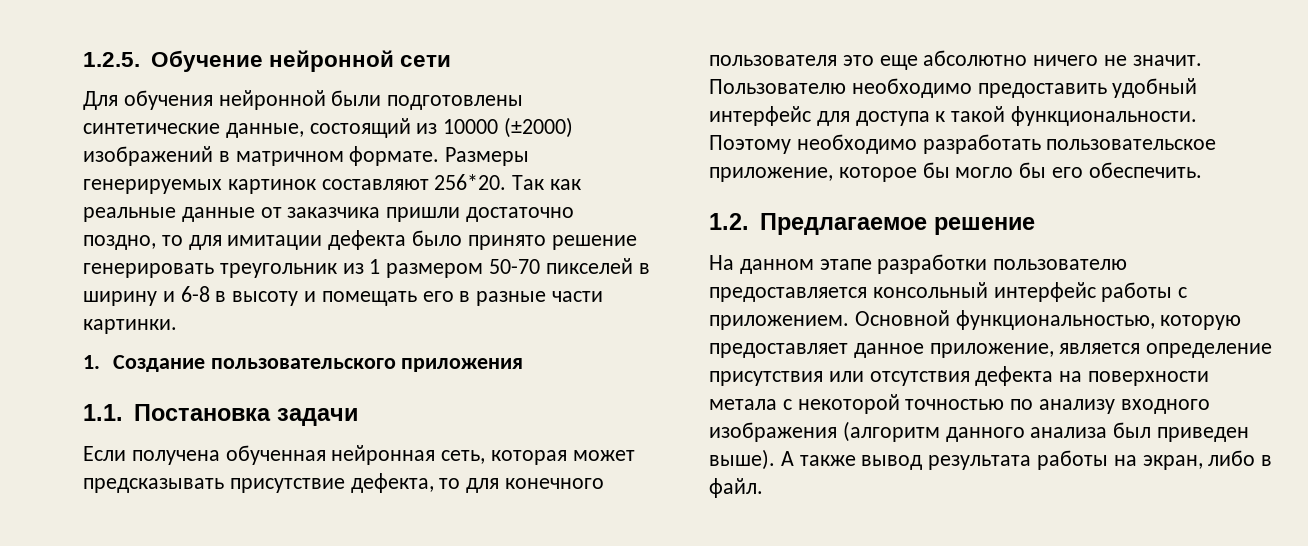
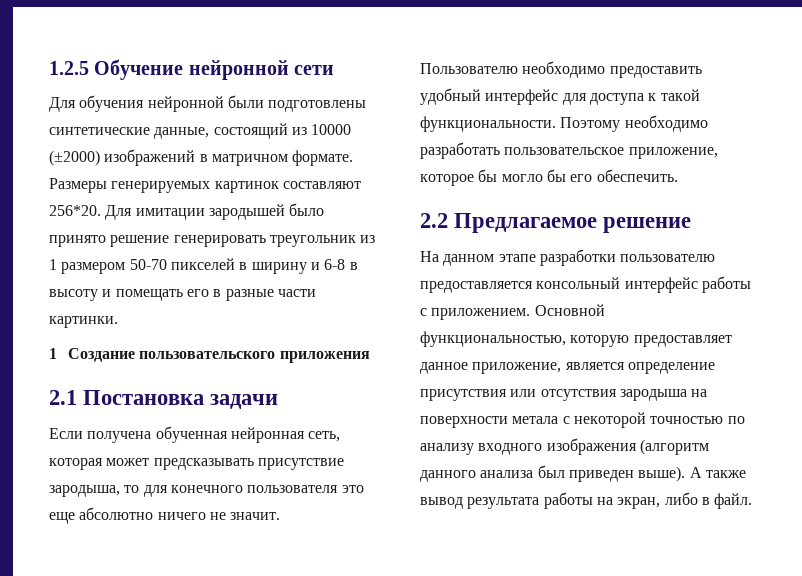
[83,52,140,67] 1.2.5. -> [49,61,89,75] 1.2.5
[512,175,582,190] [83,207,575,222] [83,230,407,250] Так как реальные данные от заказчика пришли достаточно поздно, то для имитации дефекта -> [105,204,285,220] Для имитации зародышей
[83,355,100,369] 1. -> [49,348,57,359] 1
[83,404,123,421] 1.1. -> [49,390,77,405] 2.1
[350,473,434,493] дефекта, -> [49,485,120,497] зародыша,
[709,213,749,230] 1.2. -> [420,213,448,228] 2.2
[975,366,1054,386] дефекта -> [619,389,687,401] зародыша

